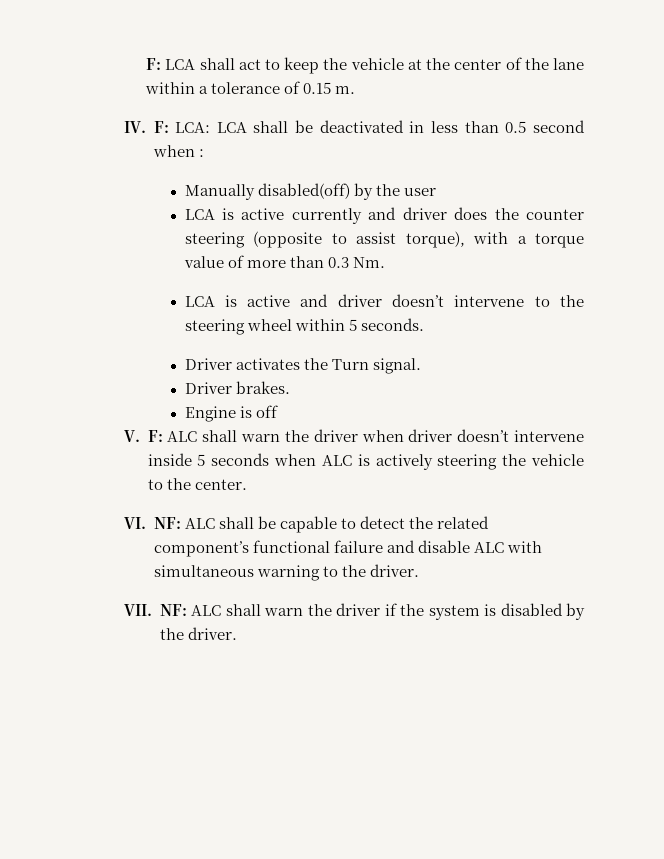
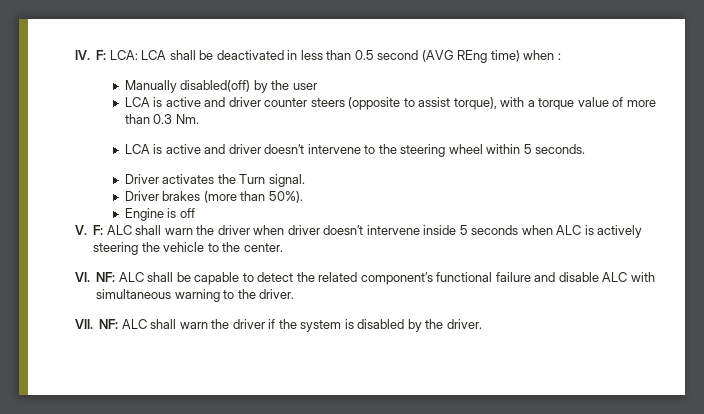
[146,57,585,74] [145,81,356,94] F: LCA shall act to keep the vehicle at the center of the lane within a tolerance of 0.15 m. // -> (74, 55) none
(585, 126) none -> [421,50,520,63] (AVG REng time)
[291,207,584,224] [184,232,245,248] currently and driver does the counter steering -> [204,97,345,107] and driver counter steers
[235,381,290,394] brakes. -> [162,191,303,203] brakes (more than 50%).

